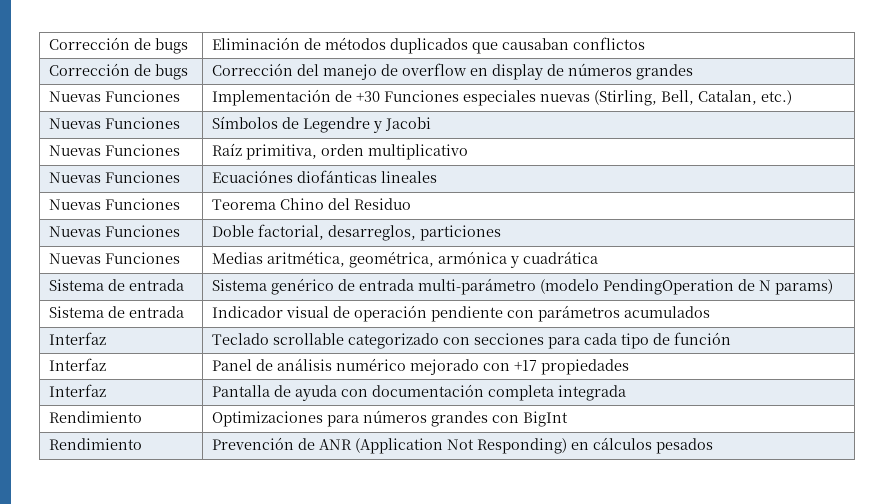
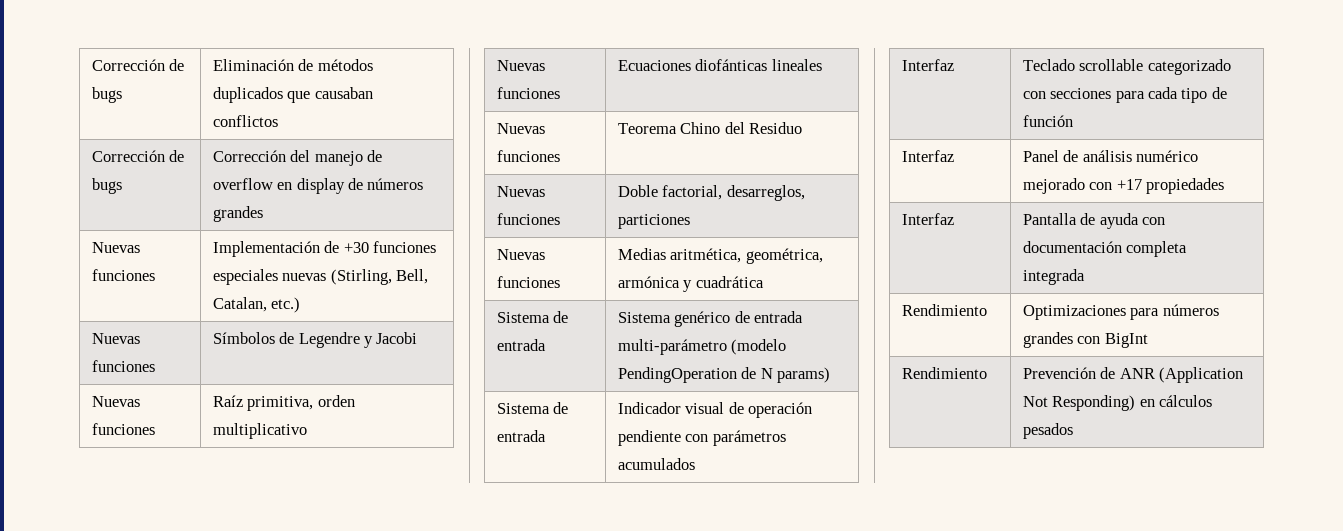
[105,90,181,102] Funciones -> [91,269,155,281] funciones
[384,90,460,102] Funciones -> [372,241,436,253] funciones
[105,117,181,129] Funciones -> [91,360,155,372] funciones
[105,144,181,156] Funciones -> [91,423,155,435] funciones
[105,171,181,183] [212,170,294,183] Funciones | Ecuaciónes -> [496,87,560,99] [617,60,691,71] funciones | Ecuaciones
[105,198,181,210] Funciones -> [496,150,560,162] funciones
[105,225,181,237] Funciones -> [496,213,560,225] funciones
[105,252,181,264] Funciones -> [496,276,560,288] funciones

